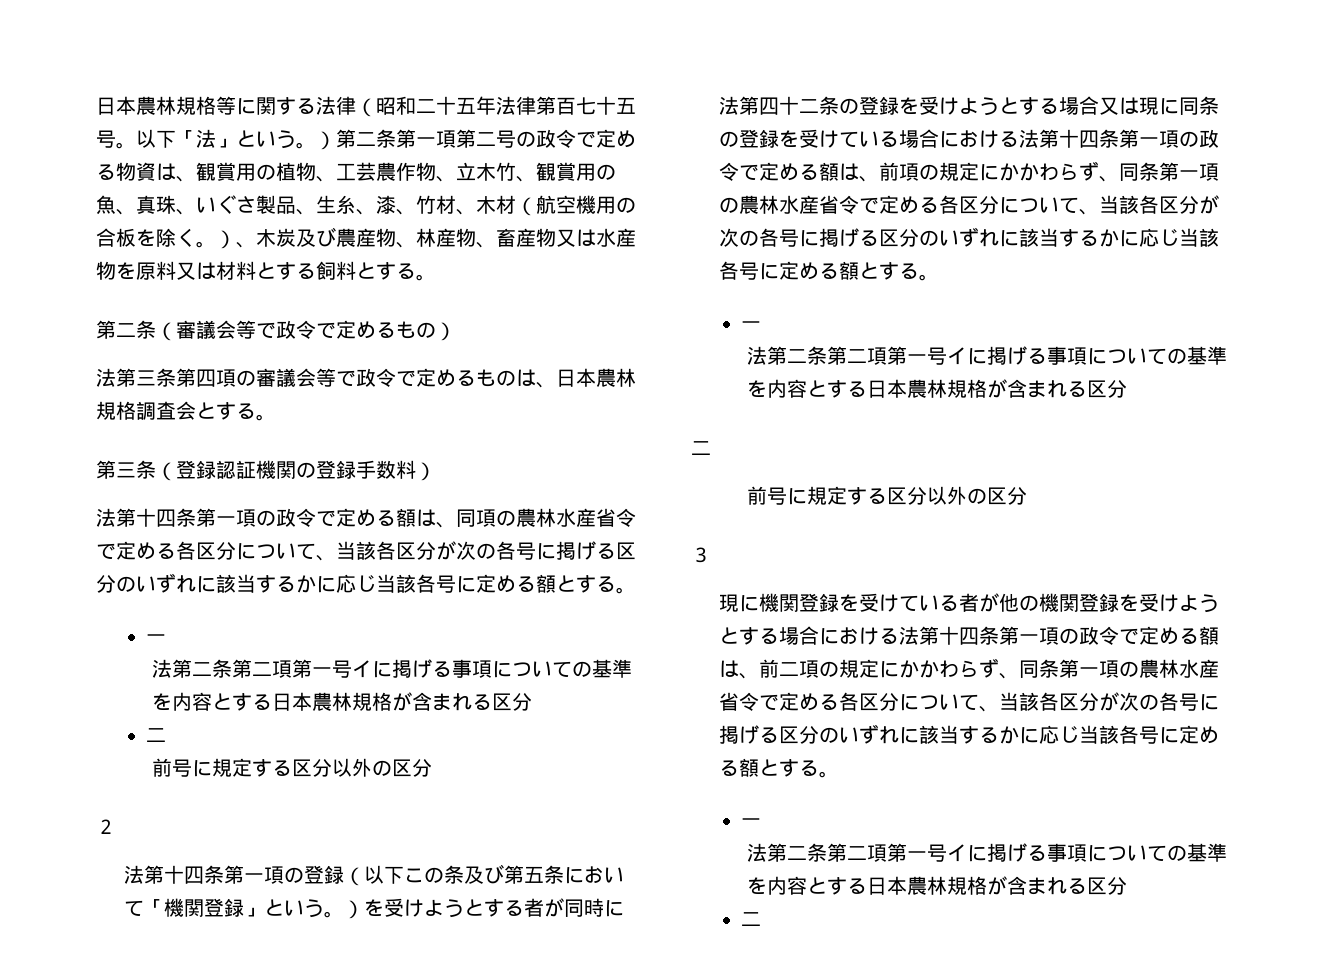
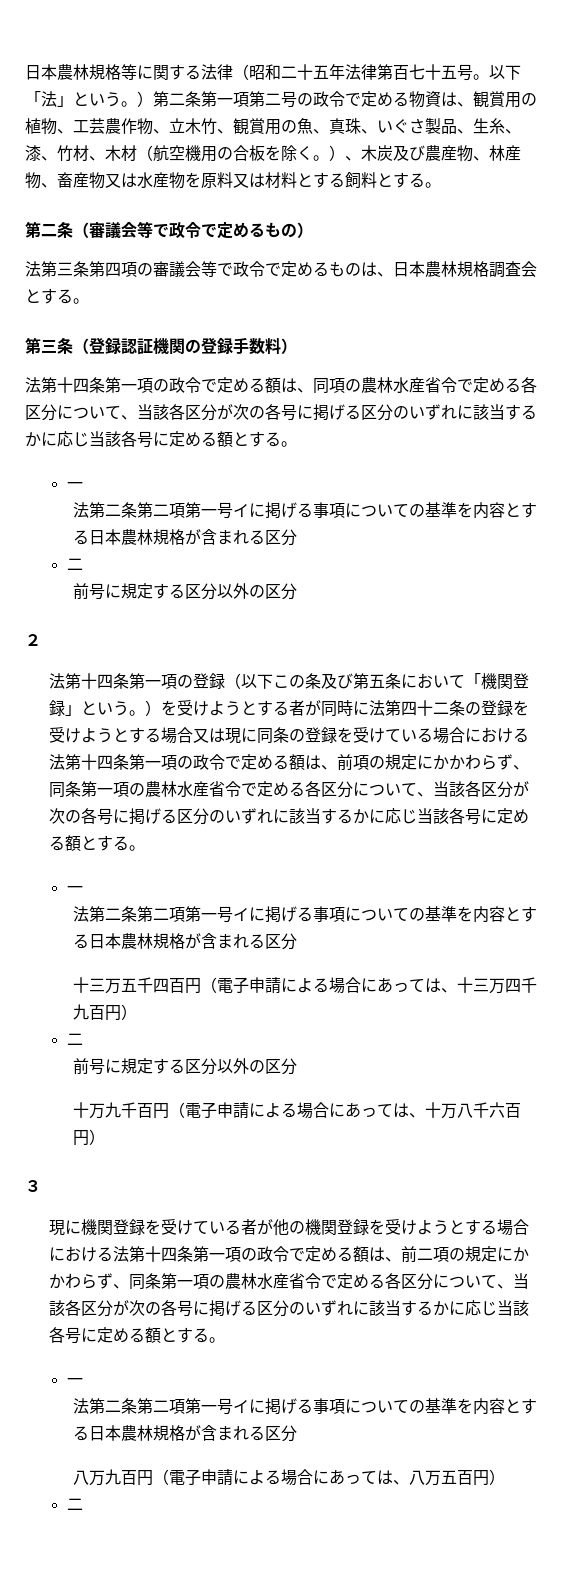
[691,441,711,455] [746,486,1027,505] // 二 // 前号に規定する区分以外の区分 -> [73,977,538,994] [73,1004,138,1021] [66,1033,83,1045] [73,1058,298,1075] [73,1102,522,1119] [73,1129,106,1146] // 十三万五千四百円（電子申請による場合にあっては、十三万四千九百円） // 二 // 前号に規定する区分以外の区分 // 十万九千百円（電子申請による場合にあっては、十万八千六百円）
(1127, 885) none -> [73,1469,506,1486] // 八万九百円（電子申請による場合にあっては、八万五百円）

